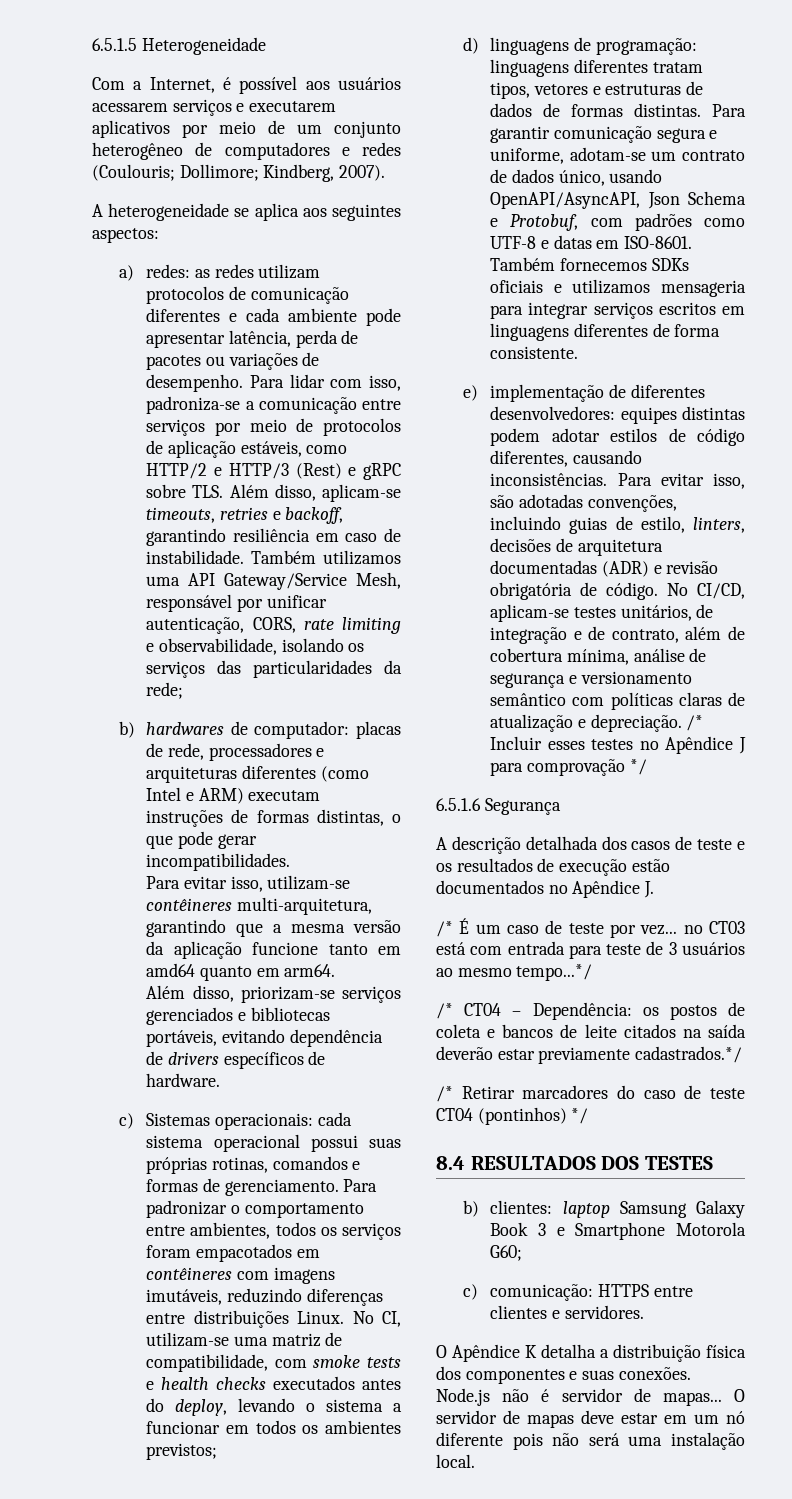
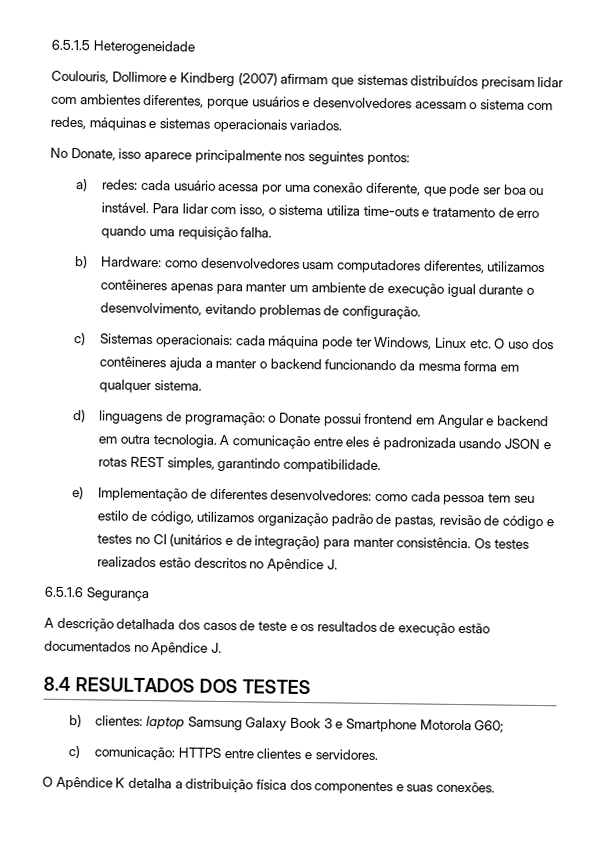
[92,76,401,94] [92,99,337,116] [92,120,401,138] [92,142,401,160] [92,164,386,182] [92,203,401,221] [92,228,159,243] [119,264,321,281] [146,286,349,304] [146,308,401,326] [146,330,359,348] [146,352,320,370] [146,374,401,392] [146,396,401,414] [146,418,401,436] [146,440,348,458] [146,463,401,480] [146,484,401,502] [146,507,344,524] [146,528,401,546] [146,550,401,565] [146,572,401,590] [146,594,327,612] [146,617,401,634] [146,638,365,655] [146,660,402,678] [146,682,184,699] [119,721,402,739] [146,743,325,761] [146,765,369,783] [146,787,321,804] [146,809,401,827] [146,831,257,849] [146,853,291,871] [146,875,351,892] [146,897,372,915] [146,919,401,937] [146,941,402,959] [146,963,336,981] [146,985,401,1003] [146,1007,330,1025] [146,1029,383,1047] [146,1051,326,1069] [146,1073,221,1087] [119,1112,352,1130] [146,1134,401,1152] [146,1156,361,1174] [146,1178,378,1196] [146,1200,364,1218] [146,1222,401,1240] [146,1244,320,1262] [146,1267,335,1284] [146,1288,383,1306] [146,1310,401,1328] [146,1332,343,1347] [146,1354,402,1372] [146,1376,401,1390] [146,1398,402,1416] [146,1420,401,1434] [146,1443,218,1460] [463,37,697,55] [490,59,703,77] [490,81,704,99] [490,103,746,117] [490,126,718,143] [490,147,745,164] [490,169,663,186] [490,191,746,209] [490,213,745,231] [490,235,693,249] [490,257,689,271] [490,279,746,297] [490,302,745,319] [490,323,721,341] [490,346,579,359] Com a Internet, é possível aos usuários acessarem serviços e executarem aplicativos por meio de um conjunto heterogêneo de computadores e redes (Coulouris; Dollimore; Kindberg, 2007). // A heterogeneidade se aplica aos seguintes aspectos: // a) redes: as redes utilizam protocolos de comunicação diferentes e cada ambiente pode apresentar latência, perda de pacotes ou variações de desempenho. Para lidar com isso, padroniza-se a comunicação entre serviços por meio de protocolos de aplicação estáveis, como HTTP/2 e HTTP/3 (Rest) e gRPC sobre TLS. Além disso, aplicam-se timeouts, retries e backoff, garantindo resiliência em caso de instabilidade. Também utilizamos uma API Gateway/Service Mesh, responsável por unificar autenticação, CORS, rate limiting e observabilidade, isolando os serviços das particularidades da rede; // b) hardwares de computador: placas de rede, processadores e arquiteturas diferentes (como Intel e ARM) executam instruções de formas distintas, o que pode gerar incompatibilidades. // Para evitar isso, utilizam-se contêineres multi-arquitetura, garantindo que a mesma versão da aplicação funcione tanto em amd64 quanto em arm64. // Além disso, priorizam-se serviços gerenciados e bibliotecas portáveis, evitando dependência de drivers específicos de hardware. // c) Sistemas operacionais: cada sistema operacional possui suas próprias rotinas, comandos e formas de gerenciamento. Para padronizar o comportamento entre ambientes, todos os serviços foram empacotados em contêineres com imagens imutáveis, reduzindo diferenças entre distribuições Linux. No CI, utilizam-se uma matriz de compatibilidade, com smoke tests e health checks executados antes do deploy, levando o sistema a funcionar em todos os ambientes previstos; // d) linguagens de programação: linguagens diferentes tratam tipos, vetores e estruturas de dados de formas distintas. Para garantir comunicação segura e uniforme, adotam-se um contrato de dados único, usando OpenAPI/AsyncAPI, Json Schema e Protobuf, com padrões como UTF-8 e datas em ISO-8601. Também fornecemos SDKs oficiais e utilizamos mensageria para integrar serviços escritos em linguagens diferentes de forma consistente. -> [51,70,565,90] [51,94,554,111] [50,116,343,133] [50,147,410,166] [76,178,545,198] [101,202,540,218] [101,225,273,241] [75,255,546,274] [100,279,534,298] [100,302,422,320] [74,332,554,350] [99,356,519,372] [99,379,203,394] [73,409,549,429] [98,434,551,451] [98,456,382,473] Coulouris, Dollimore e Kindberg (2007) afirmam que sistemas distribuídos precisam lidar com ambientes diferentes, porque usuários e desenvolvedores acessam o sistema com redes, máquinas e sistemas operacionais variados. // No Donate, isso aparece principalmente nos seguintes pontos: // a) redes: cada usuário acessa por uma conexão diferente, que pode ser boa ou instável. Para lidar com isso, o sistema utiliza time-outs e tratamento de erro quando uma requisição falha. // b) Hardware: como desenvolvedores usam computadores diferentes, utilizamos contêineres apenas para manter um ambiente de execução igual durante o desenvolvimento, evitando problemas de configuração. // c) Sistemas operacionais: cada máquina pode ter Windows, Linux etc. O uso dos contêineres ajuda a manter o backend funcionando da mesma forma em qualquer sistema. // d) linguagens de programação: o Donate possui frontend em Angular e backend em outra tecnologia. A comunicação entre eles é padronizada usando JSON e rotas REST simples, garantindo compatibilidade.
[490,384,605,402] implementação -> [98,487,189,502] Implementação
[620,406,745,424] [490,428,745,446] [490,450,642,467] [490,473,745,489] [490,494,677,512] [490,516,745,534] [490,538,663,556] [490,560,719,577] [490,582,745,600] [490,604,714,622] [490,626,745,644] [490,648,707,665] [490,671,692,688] [490,692,745,710] [490,714,704,732] [490,736,746,754] [490,759,647,776] equipes distintas podem adotar estilos de código diferentes, causando inconsistências. Para evitar isso, são adotadas convenções, incluindo guias de estilo, linters, decisões de arquitetura documentadas (ADR) e revisão obrigatória de código. No CI/CD, aplicam-se testes unitários, de integração e de contrato, além de cobertura mínima, análise de segurança e versionamento semântico com políticas claras de atualização e depreciação. /* Incluir esses testes no Apêndice J para comprovação */ -> [375,491,535,506] [97,510,554,530] [97,533,529,550] [97,556,338,573] como cada pessoa tem seu estilo de código, utilizamos organização padrão de pastas, revisão de código e testes no CI (unitários e de integração) para manter consistência. Os testes realizados estão descritos no Apêndice J.
[436,918,745,938] [436,941,745,959] [436,964,593,981] [436,1002,745,1020] [436,1024,746,1038] [436,1046,743,1064] [436,1085,745,1102] [436,1107,589,1125] // /* É um caso de teste por vez... no CT03 está com entrada para teste de 3 usuários ao mesmo tempo...*/ // /* CT04 – Dependência: os postos de coleta e bancos de leite citados na saída deverão estar previamente cadastrados.*/ // /* Retirar marcadores do caso de teste CT04 (pontinhos) */ -> (222, 647) none
[436,1388,745,1406] [436,1410,745,1428] [436,1432,745,1450] [436,1454,475,1468] Node.js não é servidor de mapas... O servidor de mapas deve estar em um nó diferente pois não será uma instalação local. -> (496, 787) none

